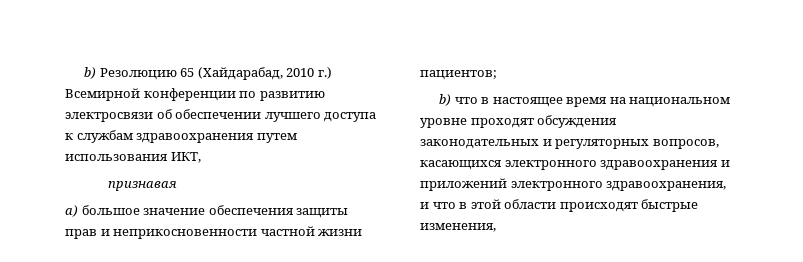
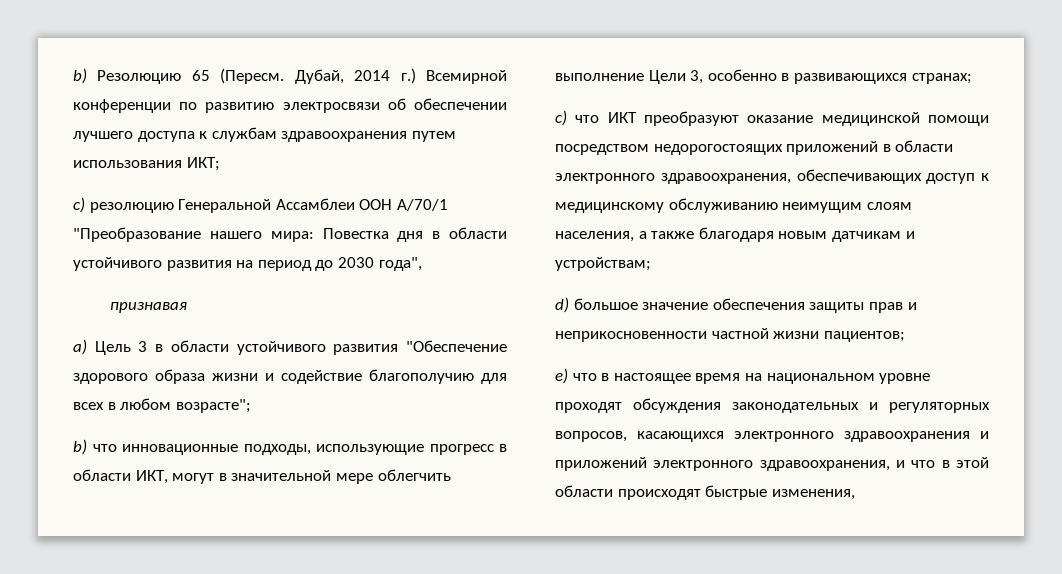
[197,67,315,80] (Хайдарабад, 2010 -> [220,68,391,84] (Пересм. Дубай, 2014
[170,152,201,163] [108,181,178,191] [65,205,78,217] ИКТ, // признавая // a) -> [186,157,220,171] [73,197,448,213] [73,227,507,242] [73,257,422,271] [110,302,188,313] [73,339,507,355] [73,369,507,384] [73,398,251,413] [73,439,507,455] [73,469,451,484] [555,69,972,84] [555,110,989,126] [555,140,954,155] [555,169,989,184] [555,198,912,213] [555,227,915,242] [555,257,651,271] [555,297,569,313] ИКТ; // c) резолюцию Генеральной Ассамблеи ООН A/70/1 "Преобразование нашего мира: Повестка дня в области устойчивого развития на период до 2030 года", // признавая // a) Цель 3 в области устойчивого развития "Обеспечение здорового образа жизни и содействие благополучию для всех в любом возрасте"; // b) что инновационные подходы, использующие прогресс в области ИКТ, могут в значительной мере облегчить выполнение Цели 3, особенно в развивающихся странах; // c) что ИКТ преобразуют оказание медицинской помощи посредством недорогостоящих приложений в области электронного здравоохранения, обеспечивающих доступ к медицинскому обслуживанию неимущим слоям населения, а также благодаря новым датчикам и устройствам; // d)
[439,94,452,106] b) -> [555,368,568,384] e)

